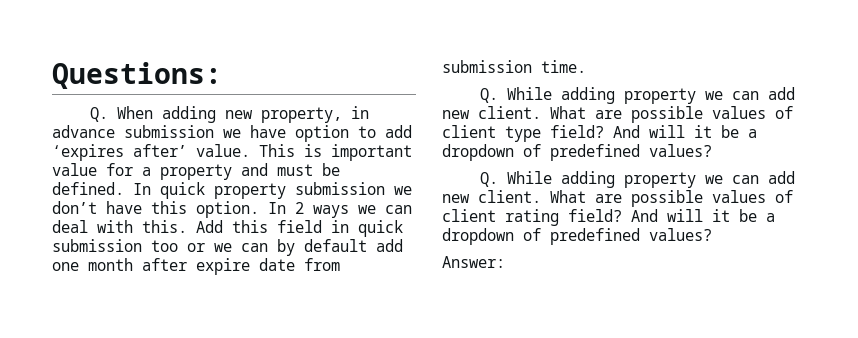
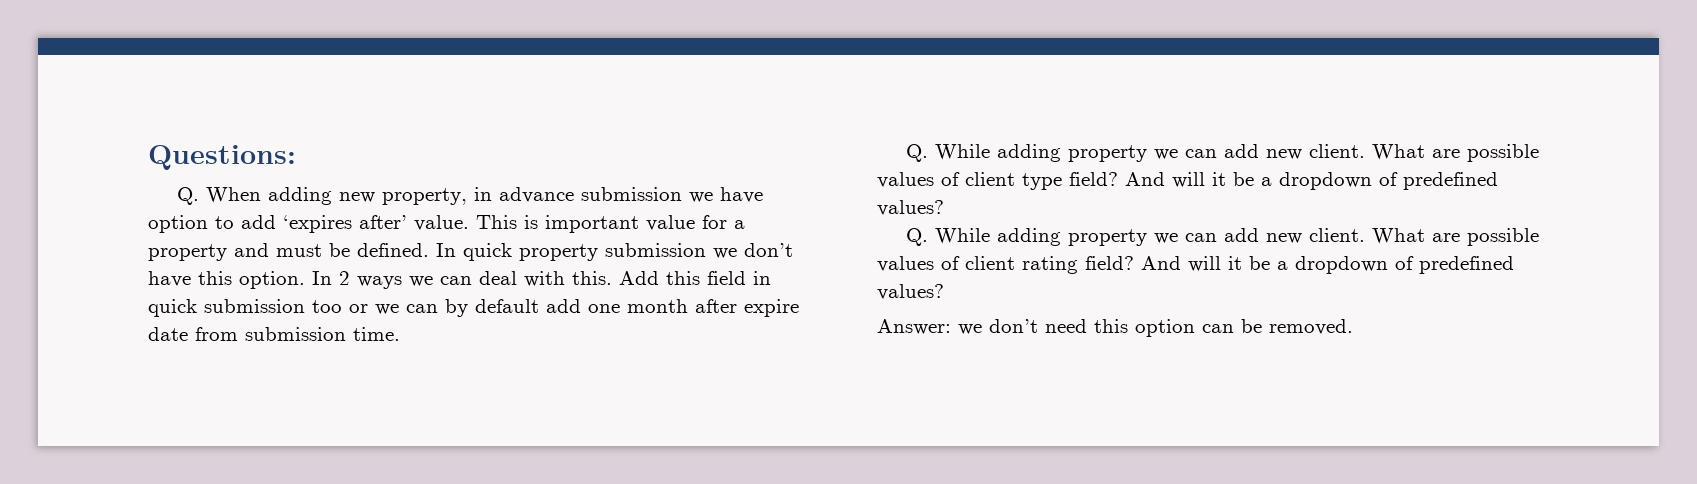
(505, 262) none -> [958,319,1353,337] we don’t need this option can be removed.

